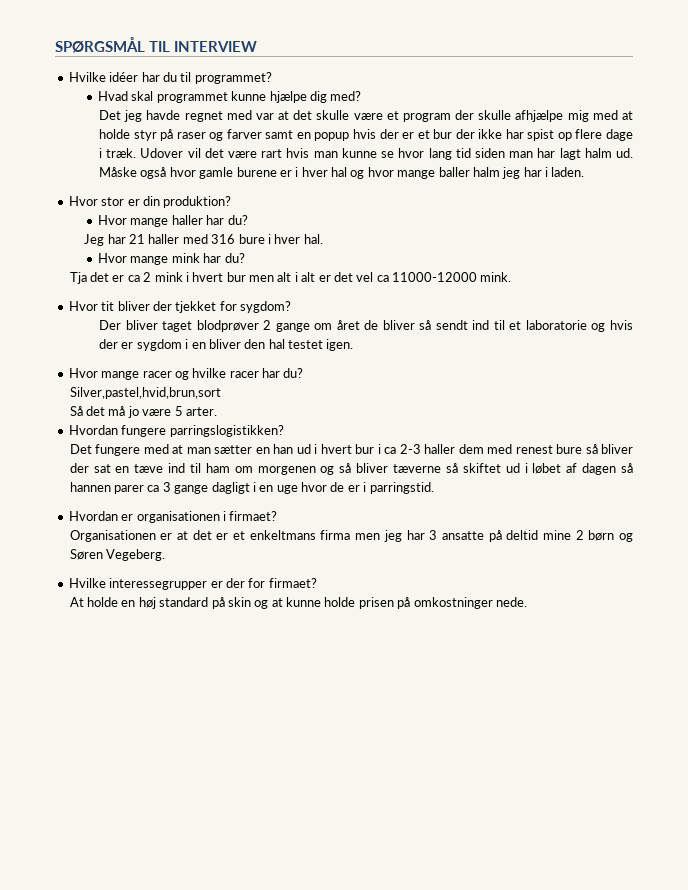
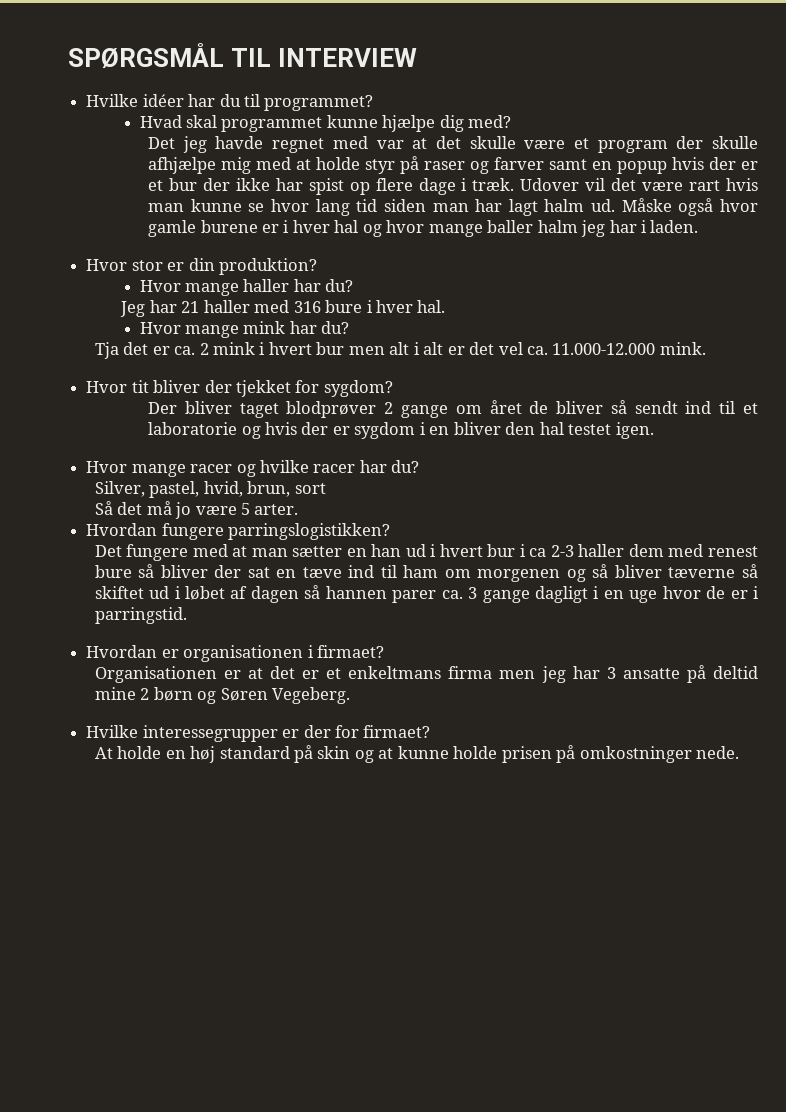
[127,275,140,282] ca -> [174,346,196,355] ca.
[376,272,478,282] ca 11000-12000 -> [526,343,656,355] ca. 11.000-12.000
[69,387,221,399] Silver,pastel,hvid,brun,sort -> [94,481,326,498] Silver, pastel, hvid, brun, sort
[147,485,160,492] ca -> [441,590,463,599] ca.

